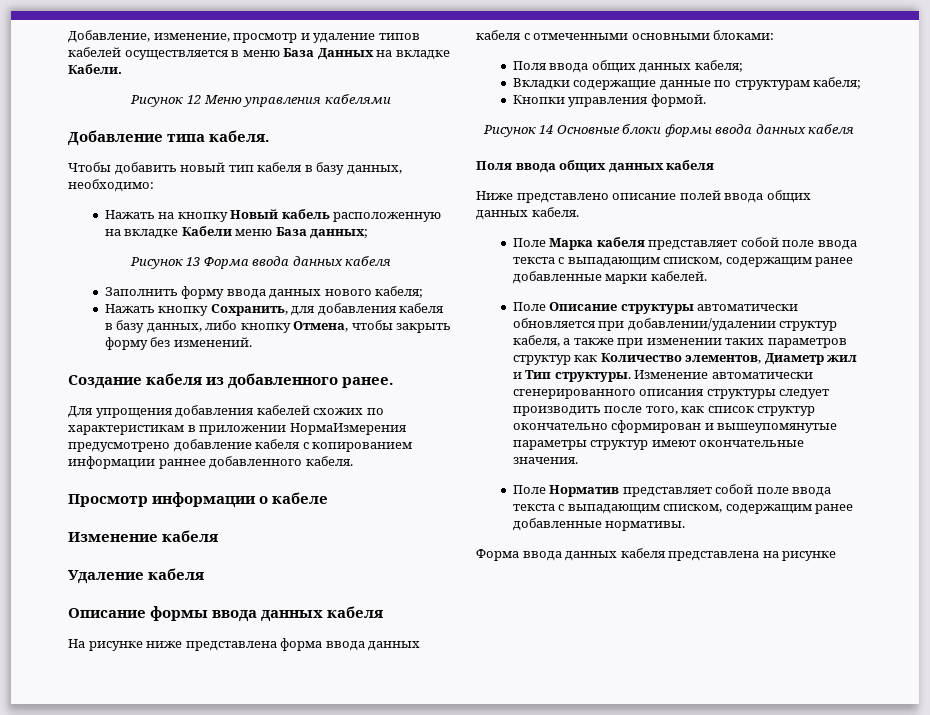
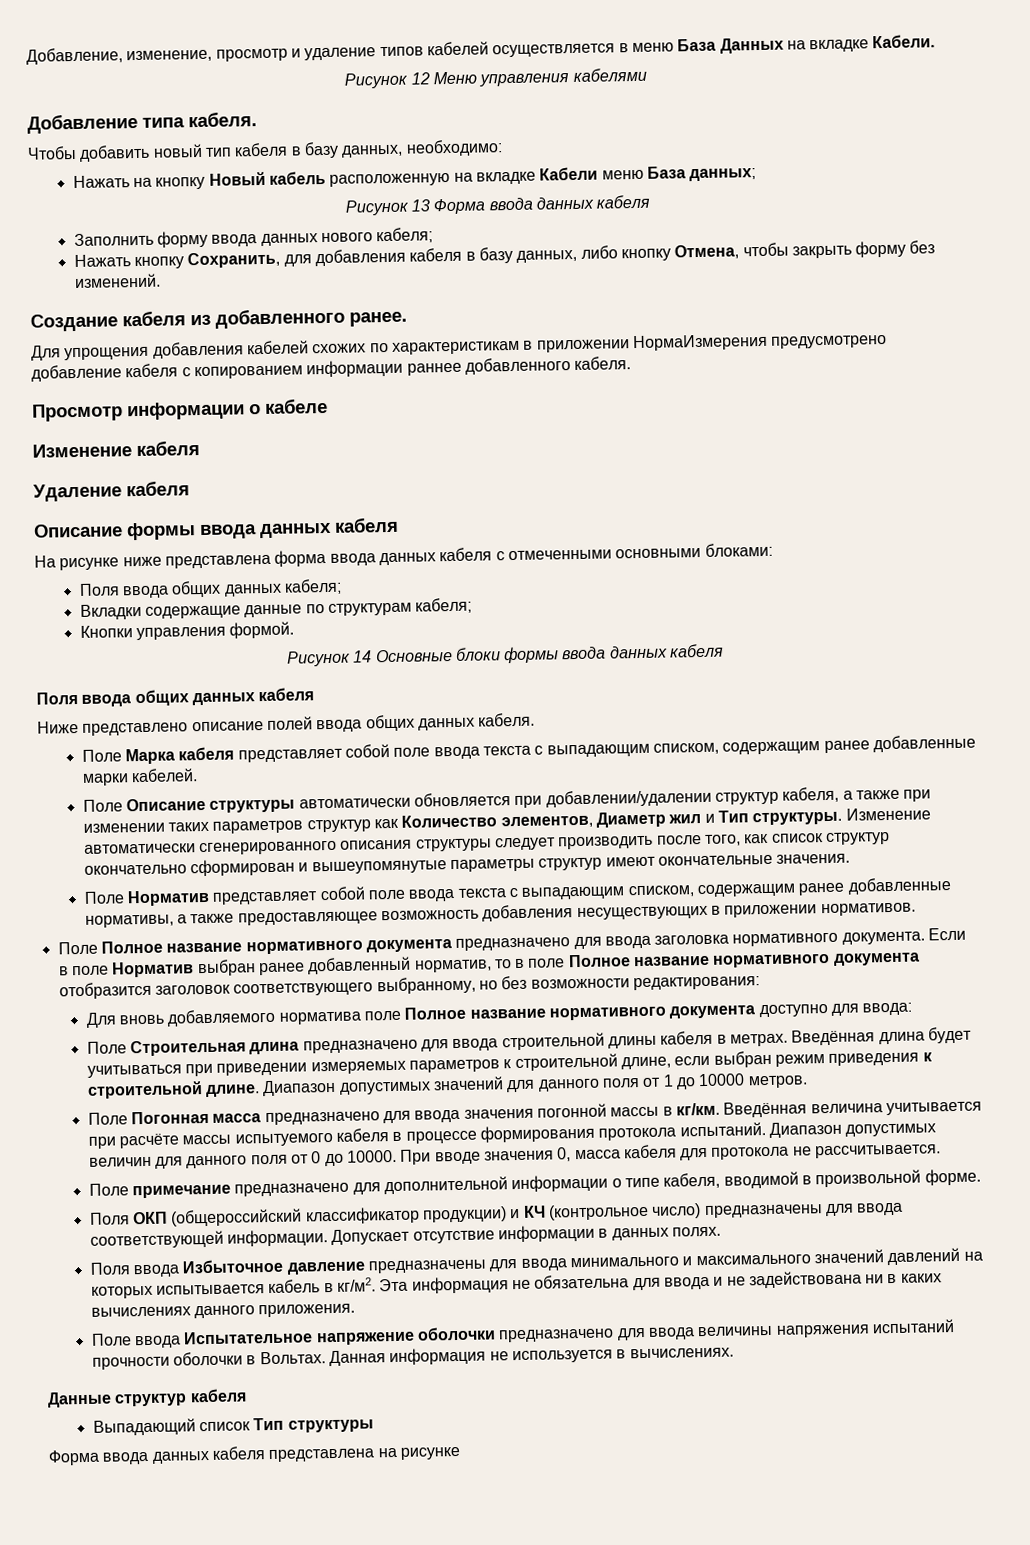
[605,521,686,531] нормативы. -> [84,902,916,928] [57,927,967,955] [58,952,920,978] [58,975,760,1000] [85,1002,913,1028] [86,1026,972,1057] [86,1050,933,1078] [86,1073,808,1099] [87,1101,982,1126] [87,1121,937,1149] [88,1144,942,1169] [88,1168,981,1199] [89,1202,904,1227] [89,1224,721,1249] [89,1247,983,1278] [90,1270,942,1299] [90,1303,356,1319] [90,1319,955,1349] [91,1347,734,1370] [47,1388,247,1408] [92,1417,374,1436] нормативы, а также предоставляющее возможность добавления несуществующих в приложении нормативов. // Поле Полное название нормативного документа предназначено для ввода заголовка нормативного документа. Если в поле Норматив выбран ранее добавленный норматив, то в поле Полное название нормативного документа отобразится заголовок соответствующего выбранному, но без возможности редактирования: // Для вновь добавляемого норматива поле Полное название нормативного документа доступно для ввода: // Поле Строительная длина предназначено для ввода строительной длины кабеля в метрах. Введённая длина будет учитываться при приведении измеряемых параметров к строительной длине, если выбран режим приведения к строительной длине. Диапазон допустимых значений для данного поля от 1 до 10000 метров. // Поле Погонная масса предназначено для ввода значения погонной массы в кг/км. Введённая величина учитывается при расчёте массы испытуемого кабеля в процессе формирования протокола испытаний. Диапазон допустимых величин для данного поля от 0 до 10000. При вводе значения 0, масса кабеля для протокола не рассчитывается. // Поле примечание предназначено для дополнительной информации о типе кабеля, вводимой в произвольной форме. // Поля ОКП (общероссийский классификатор продукции) и КЧ (контрольное число) предназначены для ввода соответствующей информации. Допускает отсутствие информации в данных полях. // Поля ввода Избыточное давление предназначены для ввода минимального и максимального значений давлений на которых испытывается кабель в кг/м2. Эта информация не обязательна для ввода и не задействована ни в каких вычислениях данного приложения. // Поле ввода Испытательное напряжение оболочки предназначено для ввода величины напряжения испытаний прочности оболочки в Вольтах. Данная информация не используется в вычислениях. // Данные структур кабеля // Выпадающий список Тип структуры

